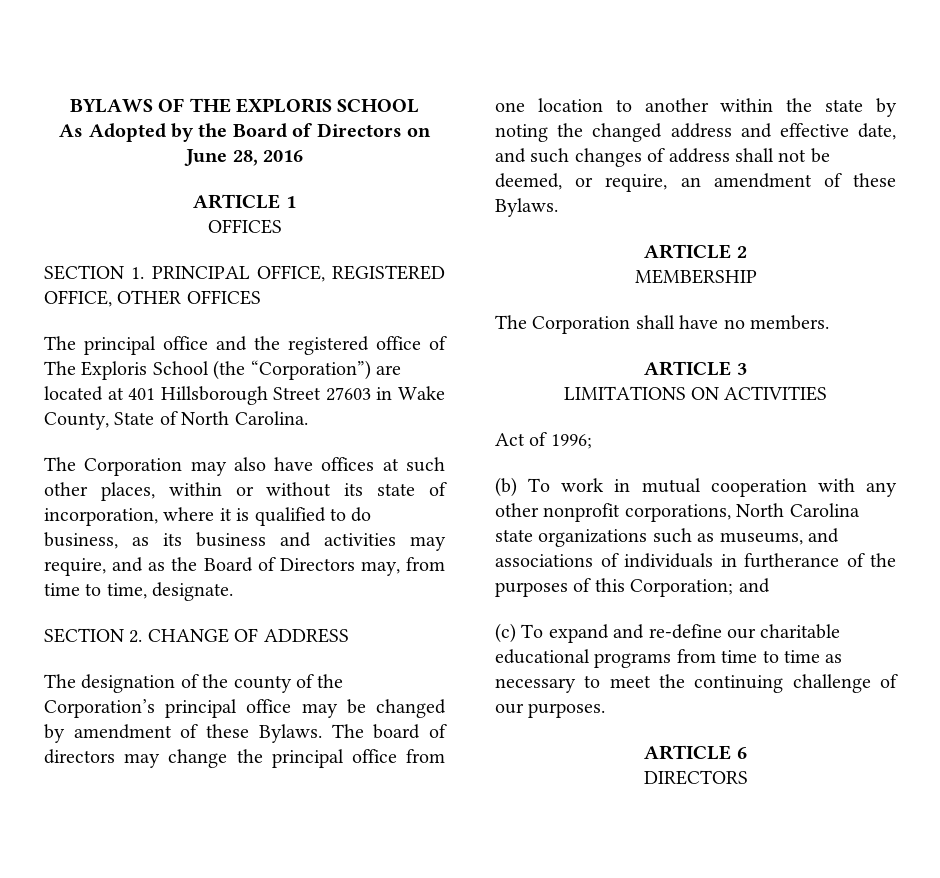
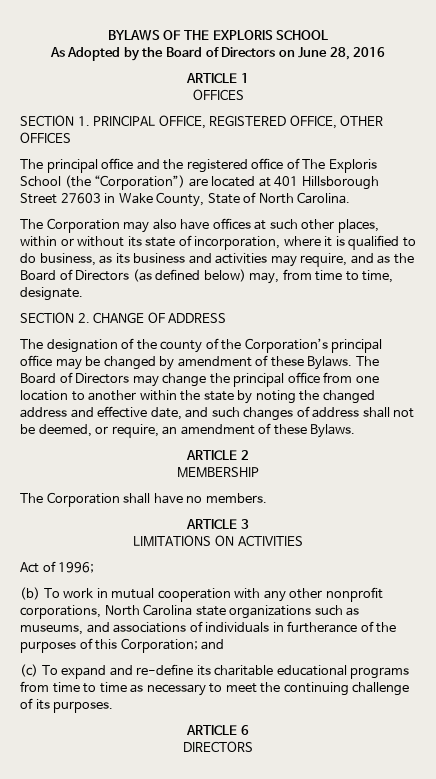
(355, 564) none -> [132,269,246,282] (as defined below)
[373,724,448,739] [44,749,115,764] board of directors -> [20,372,130,384] Board of Directors
[727,628,756,639] our -> [196,665,211,676] its
[495,703,524,714] our -> [35,699,50,710] its

